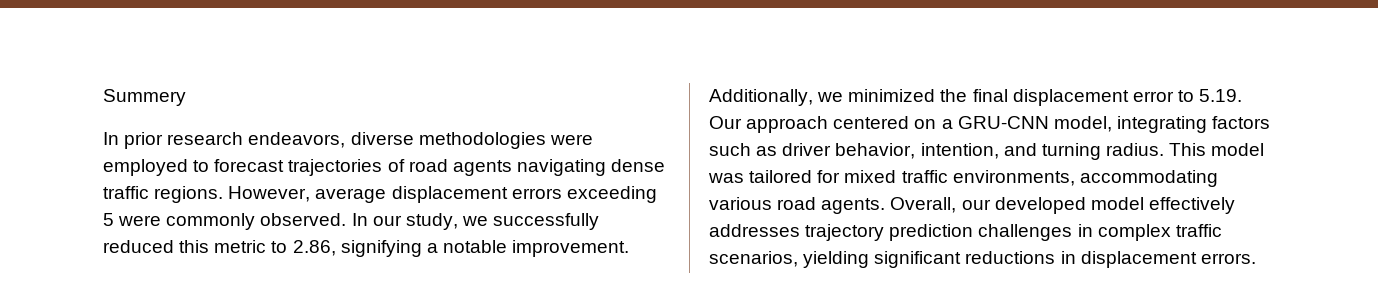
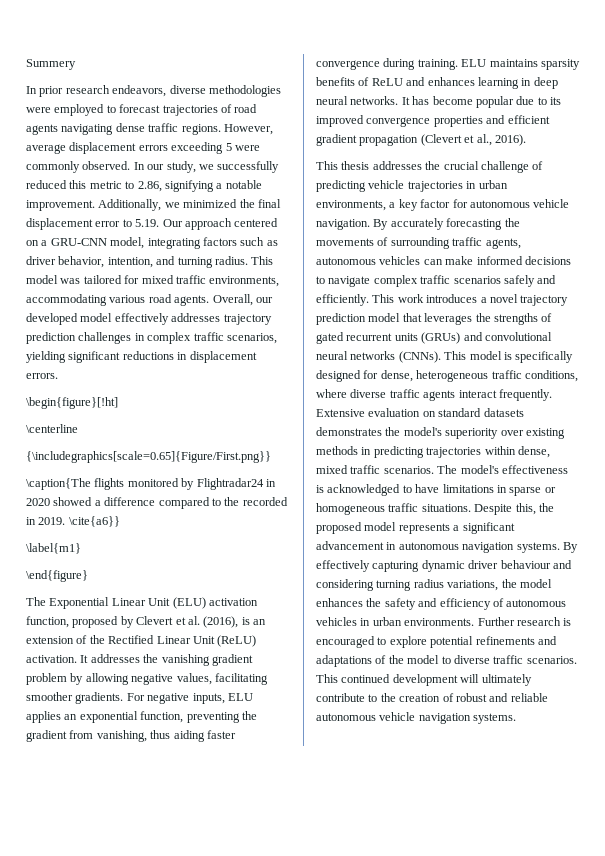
(1256, 258) none -> [26,397,118,409] [26,424,78,433] [26,451,271,463] [26,478,276,490] [26,497,288,509] [26,516,120,527] [26,543,81,554] [26,570,88,582] [26,597,258,609] [26,616,266,628] [26,635,257,647] [26,654,253,666] [26,673,268,685] [26,692,253,704] [26,711,257,723] [26,730,236,742] [316,58,580,70] [316,77,558,89] [316,96,561,108] [316,115,550,127] [316,134,526,146] [316,161,544,173] [316,180,508,192] [316,199,570,211] [316,218,520,230] [316,237,521,249] [316,256,571,265] [316,275,557,287] [316,294,569,306] [316,313,553,325] [316,332,552,344] [316,351,574,363] [316,370,578,382] [316,389,552,401] [316,408,524,417] [316,427,565,439] [316,446,550,458] [316,465,568,474] [316,484,556,496] [316,503,554,515] [316,522,515,534] [316,541,578,553] [316,560,572,572] [316,579,552,591] [316,598,567,610] [316,617,572,626] [316,636,557,648] [316,655,577,667] [316,674,532,686] [316,693,548,702] [316,712,517,724] // \begin{figure}[!ht] // \centerline // {\includegraphics[scale=0.65]{Figure/First.png}} // \caption{The flights monitored by Flightradar24 in 2020 showed a difference compared to the recorded in 2019. \cite{a6}} // \label{m1} // \end{figure} // The Exponential Linear Unit (ELU) activation function, proposed by Clevert et al. (2016), is an extension of the Rectified Linear Unit (ReLU) activation. It addresses the vanishing gradient problem by allowing negative values, facilitating smoother gradients. For negative inputs, ELU applies an exponential function, preventing the gradient from vanishing, thus aiding faster convergence during training. ELU maintains sparsity benefits of ReLU and enhances learning in deep neural networks. It has become popular due to its improved convergence properties and efficient gradient propagation (Clevert et al., 2016). // This thesis addresses the crucial challenge of predicting vehicle trajectories in urban environments, a key factor for autonomous vehicle navigation. By accurately forecasting the movements of surrounding traffic agents, autonomous vehicles can make informed decisions to navigate complex traffic scenarios safely and efficiently. This work introduces a novel trajectory prediction model that leverages the strengths of gated recurrent units (GRUs) and convolutional neural networks (CNNs). This model is specifically designed for dense, heterogeneous traffic conditions, where diverse traffic agents interact frequently. Extensive evaluation on standard datasets demonstrates the model's superiority over existing methods in predicting trajectories within dense, mixed traffic scenarios. The model's effectiveness is acknowledged to have limitations in sparse or homogeneous traffic situations. Despite this, the proposed model represents a significant advancement in autonomous navigation systems. By effectively capturing dynamic driver behaviour and considering turning radius variations, the model enhances the safety and efficiency of autonomous vehicles in urban environments. Further research is encouraged to explore potential refinements and adaptations of the model to diverse traffic scenarios. This continued development will ultimately contribute to the creation of robust and reliable autonomous vehicle navigation systems.

